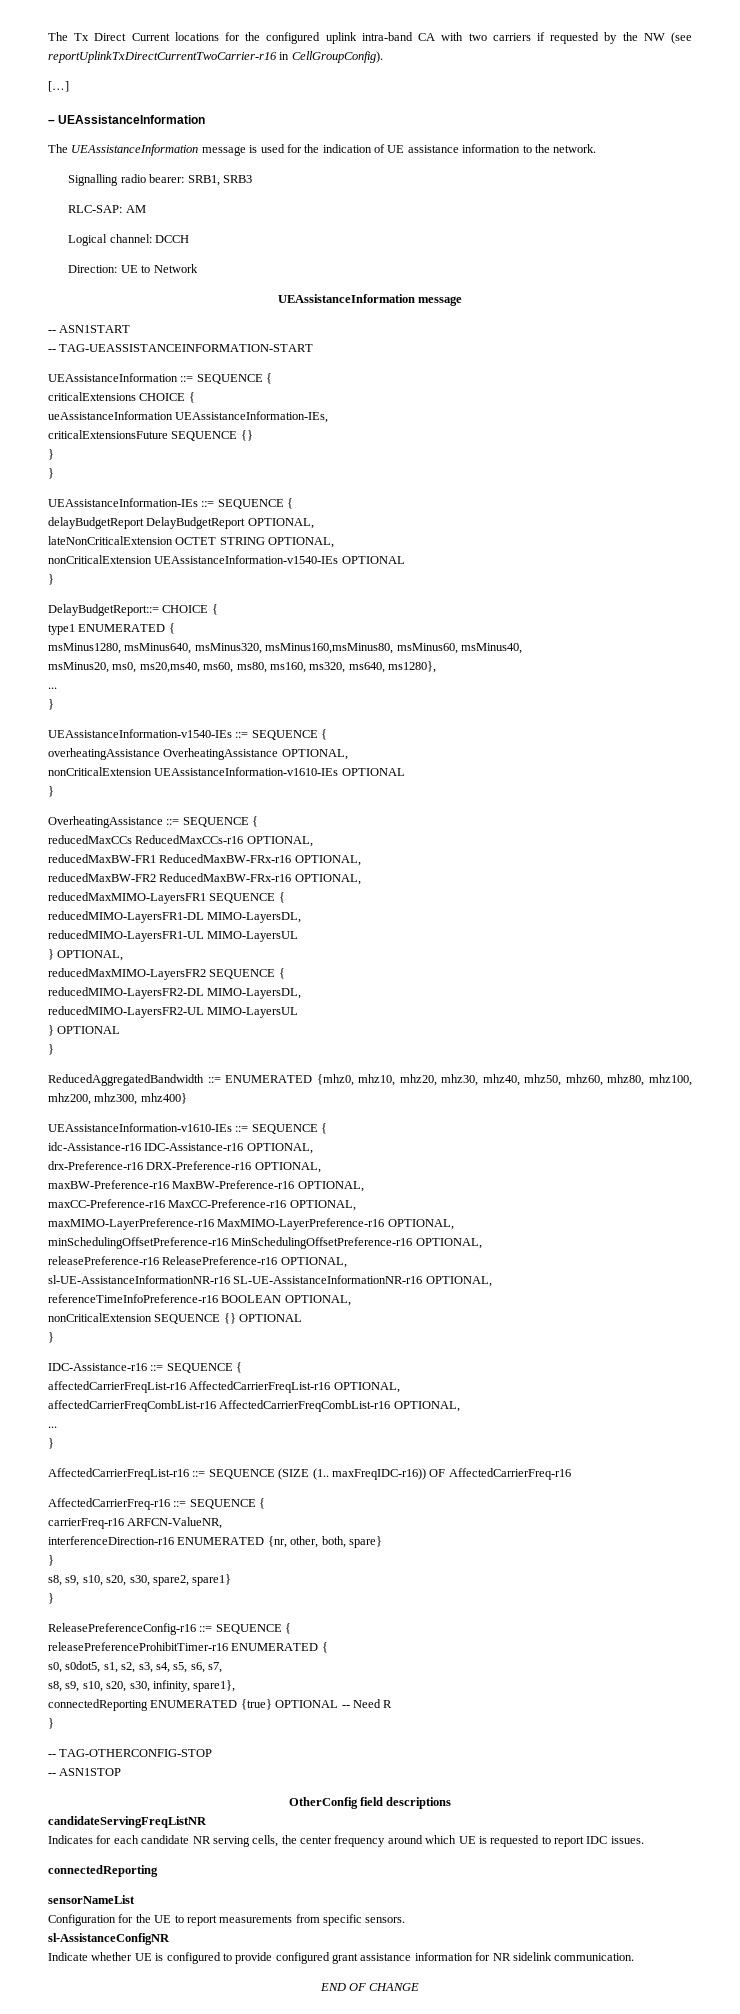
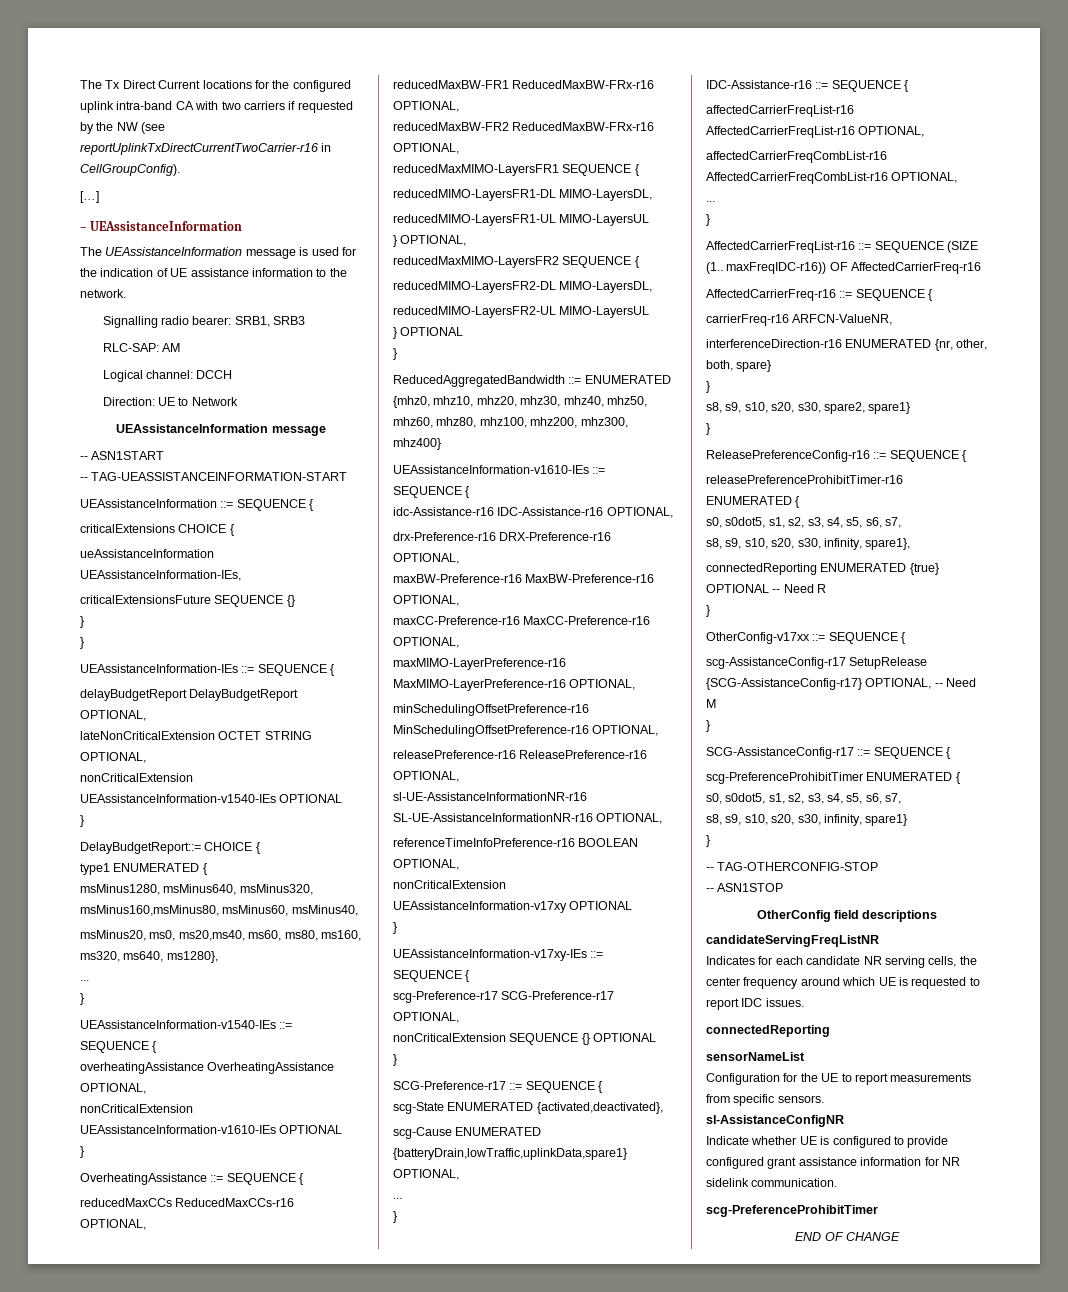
(351, 1300) none -> [393,880,506,889] [393,901,633,913] [393,922,397,934] [393,949,604,961] [393,970,470,982] [393,991,615,1003] [393,1012,459,1023] // nonCriticalExtension UEAssistanceInformation-v17xy OPTIONAL // } // UEAssistanceInformation-v17xy-IEs ::= SEQUENCE { // scg-Preference-r17 SCG-Preference-r17 OPTIONAL,
(54, 1337) none -> [393,1081,603,1093] [393,1102,663,1114] [393,1127,542,1139] [393,1148,627,1160] [393,1169,459,1180] [393,1198,402,1199] [393,1211,397,1223] // SCG-Preference-r17 ::= SEQUENCE { // scg-State ENUMERATED {activated,deactivated}, // scg-Cause ENUMERATED {batteryDrain,lowTraffic,uplinkData,spare1} OPTIONAL, // ... // }
(54, 1723) none -> [706,632,906,644] [706,657,928,669] [706,678,977,690] [706,699,716,708] [706,720,710,732] [706,747,951,759] [706,772,960,784] [706,793,901,804] [706,814,908,826] [706,835,710,847] // OtherConfig-v17xx ::= SEQUENCE { // scg-AssistanceConfig-r17 SetupRelease {SCG-AssistanceConfig-r17} OPTIONAL, -- Need M // } // SCG-AssistanceConfig-r17 ::= SEQUENCE { // scg-PreferenceProhibitTimer ENUMERATED { // s0, s0dot5, s1, s2, s3, s4, s5, s6, s7, // s8, s9, s10, s20, s30, infinity, spare1} // }
(635, 1957) none -> [706,1205,878,1217] // scg-PreferenceProhibitTimer

